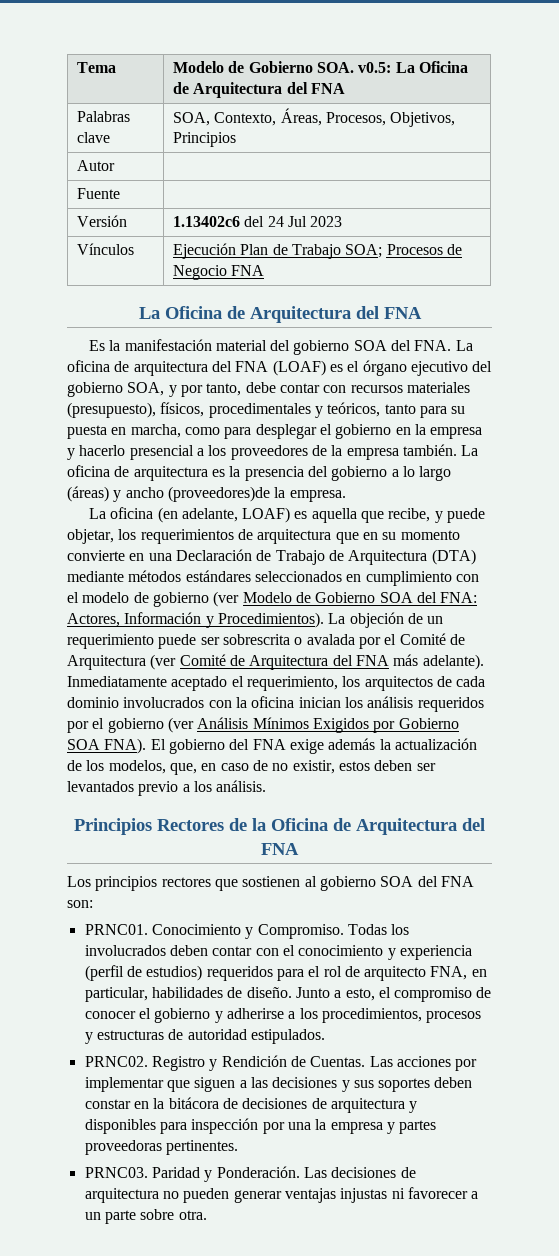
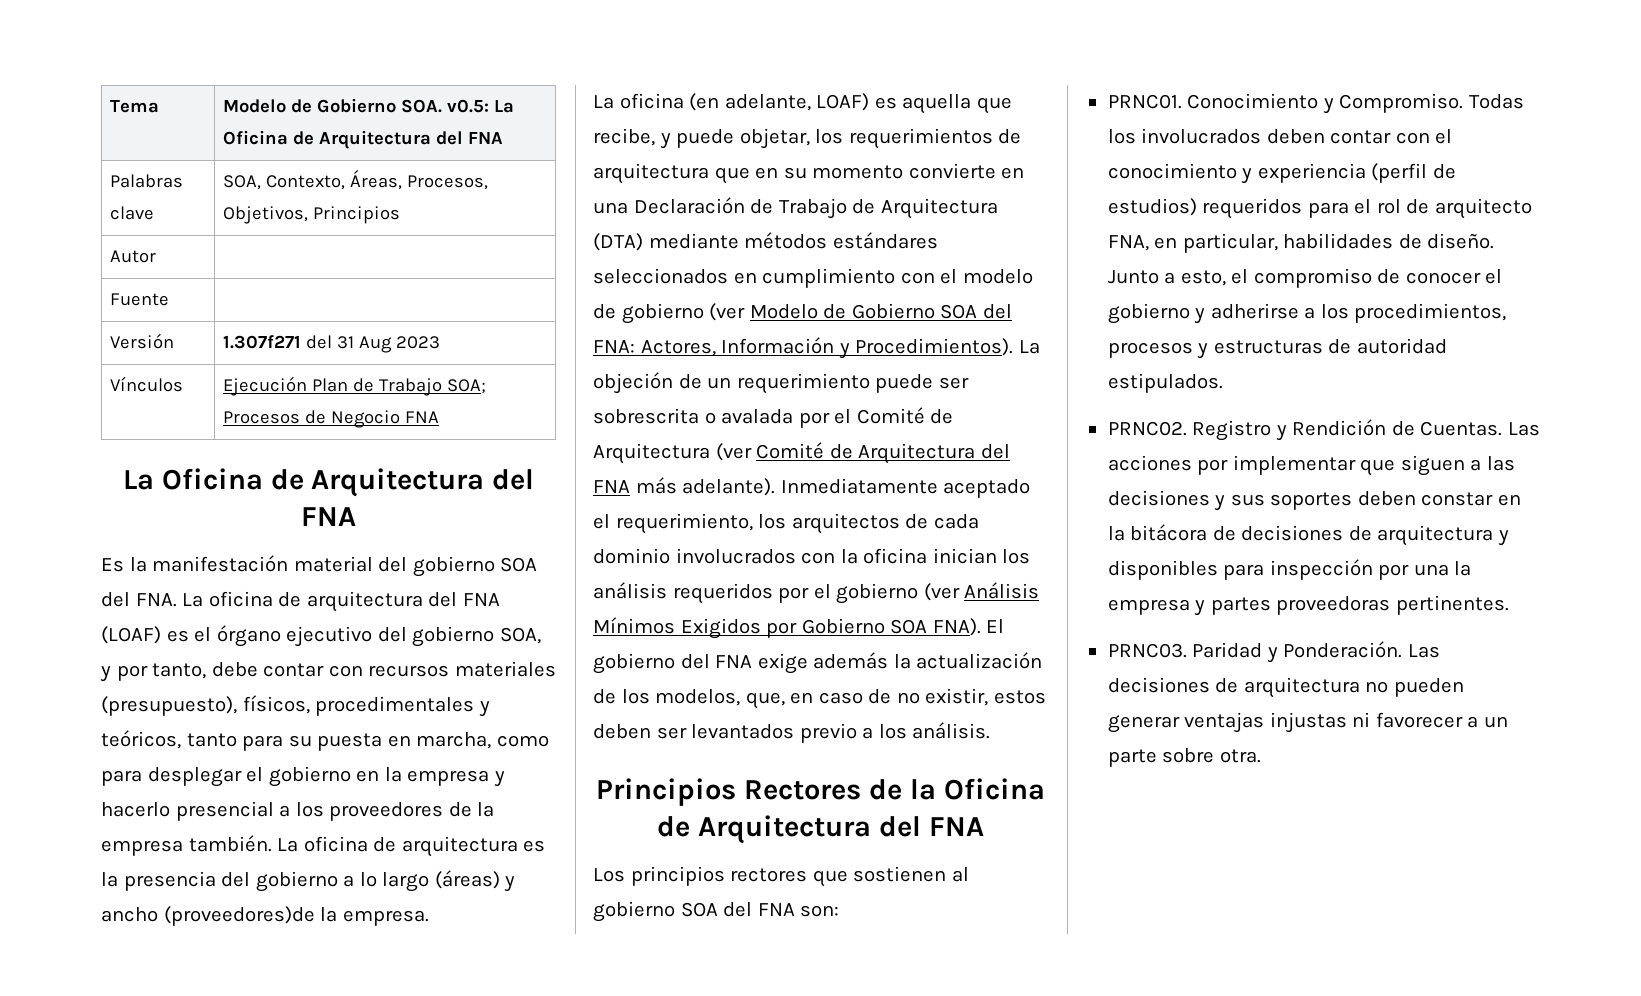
[172,216,307,227] 1.13402c6 del 24 Jul -> [223,335,393,353] 1.307f271 del 31 Aug

